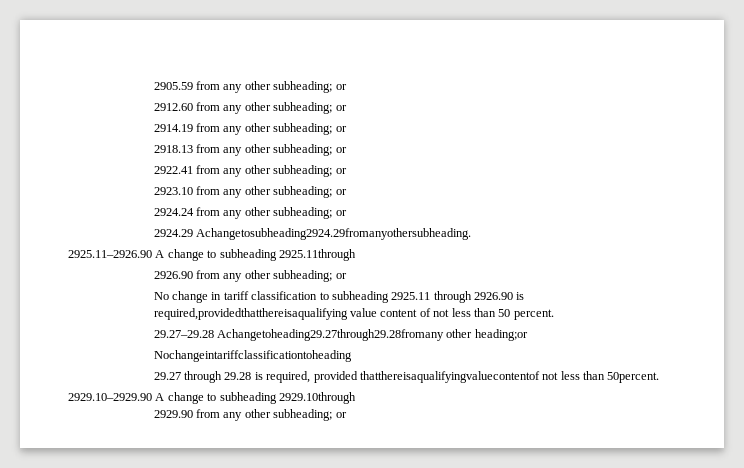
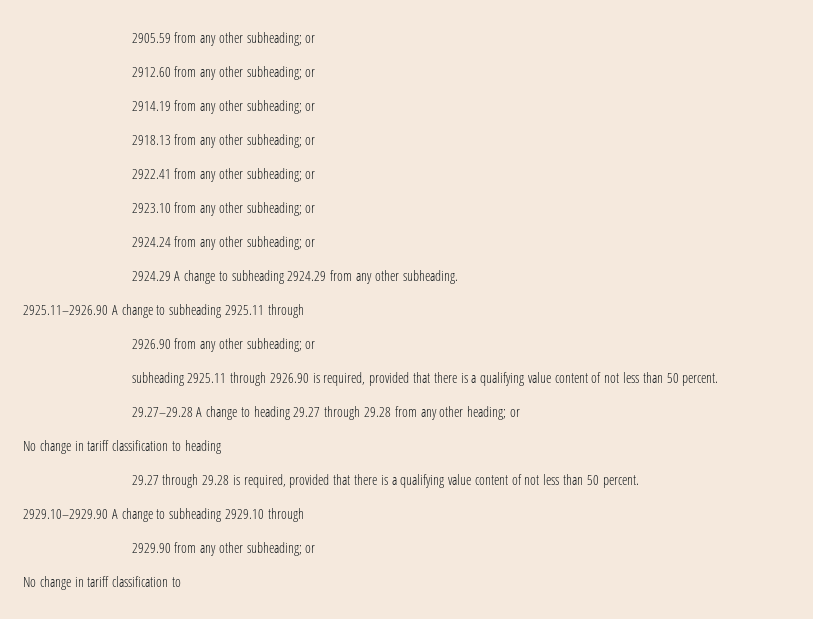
[196,228,472,240] Achangetosubheading2924.29fromanyothersubheading. -> [174,270,458,284] A change to subheading 2924.29 from any other subheading.
[278,249,356,261] 2925.11through -> [224,304,304,318] 2925.11 through
[153,291,525,303] [153,308,554,320] [153,329,528,341] [153,350,352,362] [153,371,660,383] [68,392,356,404] [153,409,347,421] // No change in tariff classification to subheading 2925.11 through 2926.90 is required,providedthatthereisaqualifying value content of not less than 50 percent. // 29.27–29.28 Achangetoheading29.27through29.28fromany other heading;or // Nochangeintariffclassificationtoheading // 29.27 through 29.28 is required, provided thatthereisaqualifyingvaluecontentof not less than 50percent. // 2929.10–2929.90 A change to subheading 2929.10through // 2929.90 from any other subheading; or -> [131,372,719,386] [131,406,520,420] [23,440,221,454] [131,474,639,488] [23,508,304,522] [131,542,316,556] [23,576,181,590] // subheading 2925.11 through 2926.90 is required, provided that there is a qualifying value content of not less than 50 percent. // 29.27–29.28 A change to heading 29.27 through 29.28 from any other heading; or // No change in tariff classification to heading // 29.27 through 29.28 is required, provided that there is a qualifying value content of not less than 50 percent. // 2929.10–2929.90 A change to subheading 2929.10 through // 2929.90 from any other subheading; or // No change in tariff classification to

